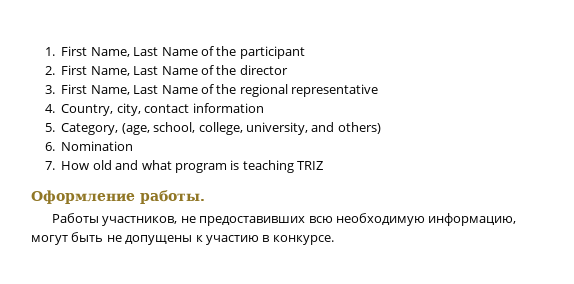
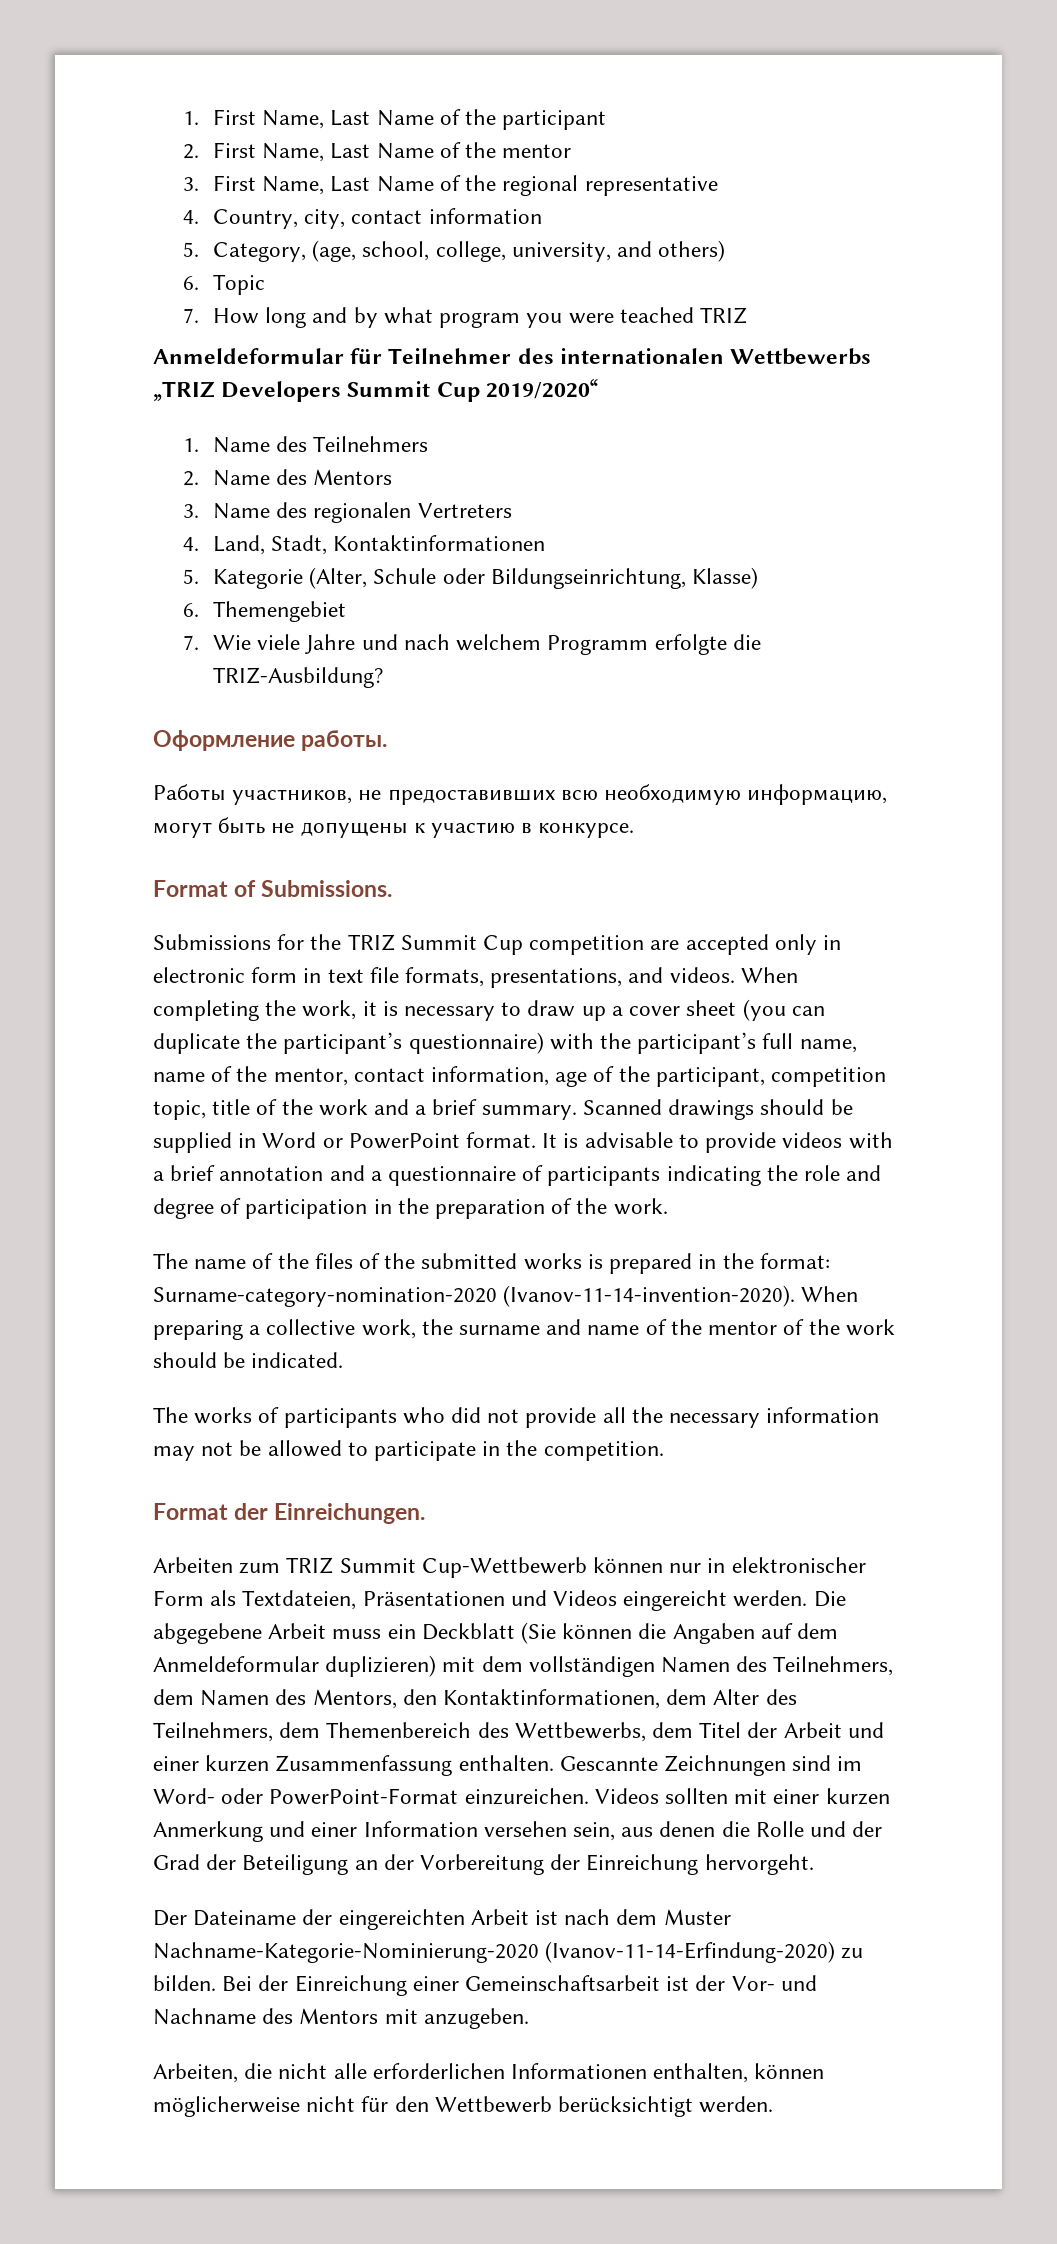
[239,65,288,75] director -> [502,144,572,158] mentor
[61,141,134,151] Nomination -> [213,274,266,295] Topic
[92,160,323,173] old and what program is teaching TRIZ -> [265,307,747,328] [153,348,872,365] [153,379,599,402] [183,436,429,453] [183,469,393,486] [183,502,512,523] [183,535,546,555] [183,567,759,589] [183,601,347,622] [183,634,761,655] [213,667,384,688] long and by what program you were teached TRIZ // Anmeldeformular für Teilnehmer des internationalen Wettbewerbs „TRIZ Developers Summit Cup 2019/2020“ // 1. Name des Teilnehmers // 2. Name des Mentors // 3. Name des regionalen Vertreters // 4. Land, Stadt, Kontaktinformationen // 5. Kategorie (Alter, Schule oder Bildungseinrichtung, Klasse) // 6. Themengebiet // 7. Wie viele Jahre und nach welchem Programm erfolgte die TRIZ-Ausbildung?
(334, 240) none -> [153,880,393,897] [153,934,842,955] [153,967,798,988] [153,999,825,1021] [153,1032,857,1054] [153,1066,887,1087] [153,1099,853,1120] [153,1132,893,1153] [153,1165,882,1186] [153,1198,668,1219] [153,1253,830,1274] [153,1285,859,1307] [153,1319,895,1340] [153,1352,344,1368] [153,1407,880,1428] [153,1440,664,1461] [153,1503,426,1524] [153,1557,866,1578] [153,1590,846,1611] [153,1622,839,1644] [153,1655,894,1677] [153,1689,797,1709] [153,1722,884,1742] [153,1755,863,1776] [153,1788,890,1805] [153,1821,883,1842] [153,1854,814,1875] [153,1909,731,1930] [153,1941,864,1963] [153,1975,817,1996] [153,2008,529,2029] [153,2063,825,2083] [153,2096,774,2117] // Format of Submissions. // Submissions for the TRIZ Summit Cup competition are accepted only in electronic form in text file formats, presentations, and videos. When completing the work, it is necessary to draw up a cover sheet (you can duplicate the participant’s questionnaire) with the participant’s full name, name of the mentor, contact information, age of the participant, competition topic, title of the work and a brief summary. Scanned drawings should be supplied in Word or PowerPoint format. It is advisable to provide videos with a brief annotation and a questionnaire of participants indicating the role and degree of participation in the preparation of the work. // The name of the files of the submitted works is prepared in the format: Surname-category-nomination-2020 (Ivanov-11-14-invention-2020). When preparing a collective work, the surname and name of the mentor of the work should be indicated. // The works of participants who did not provide all the necessary information may not be allowed to participate in the competition. // Format der Einreichungen. // Arbeiten zum TRIZ Summit Cup-Wettbewerb können nur in elektronischer Form als Textdateien, Präsentationen und Videos eingereicht werden. Die abgegebene Arbeit muss ein Deckblatt (Sie können die Angaben auf dem Anmeldeformular duplizieren) mit dem vollständigen Namen des Teilnehmers, dem Namen des Mentors, den Kontaktinformationen, dem Alter des Teilnehmers, dem Themenbereich des Wettbewerbs, dem Titel der Arbeit und einer kurzen Zusammenfassung enthalten. Gescannte Zeichnungen sind im Word- oder PowerPoint-Format einzureichen. Videos sollten mit einer kurzen Anmerkung und einer Information versehen sein, aus denen die Rolle und der Grad der Beteiligung an der Vorbereitung der Einreichung hervorgeht. // Der Dateiname der eingereichten Arbeit ist nach dem Muster Nachname-Kategorie-Nominierung-2020 (Ivanov-11-14-Erfindung-2020) zu bilden. Bei der Einreichung einer Gemeinschaftsarbeit ist der Vor- und Nachname des Mentors mit anzugeben. // Arbeiten, die nicht alle erforderlichen Informationen enthalten, können möglicherweise nicht für den Wettbewerb berücksichtigt werden.

